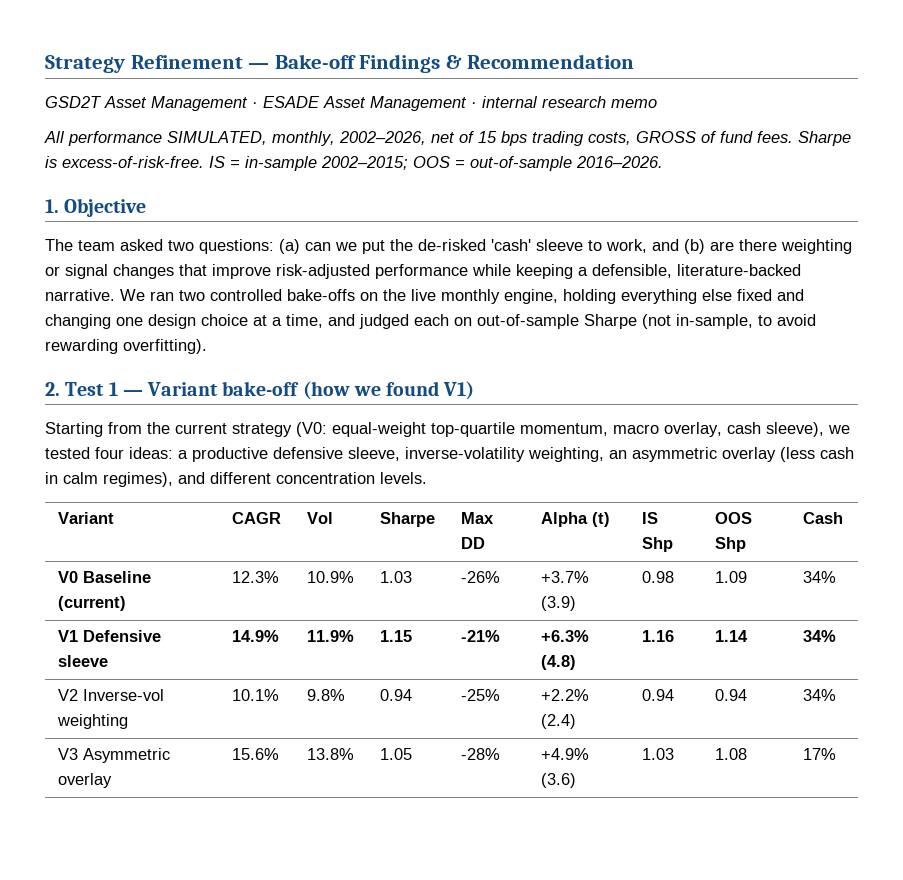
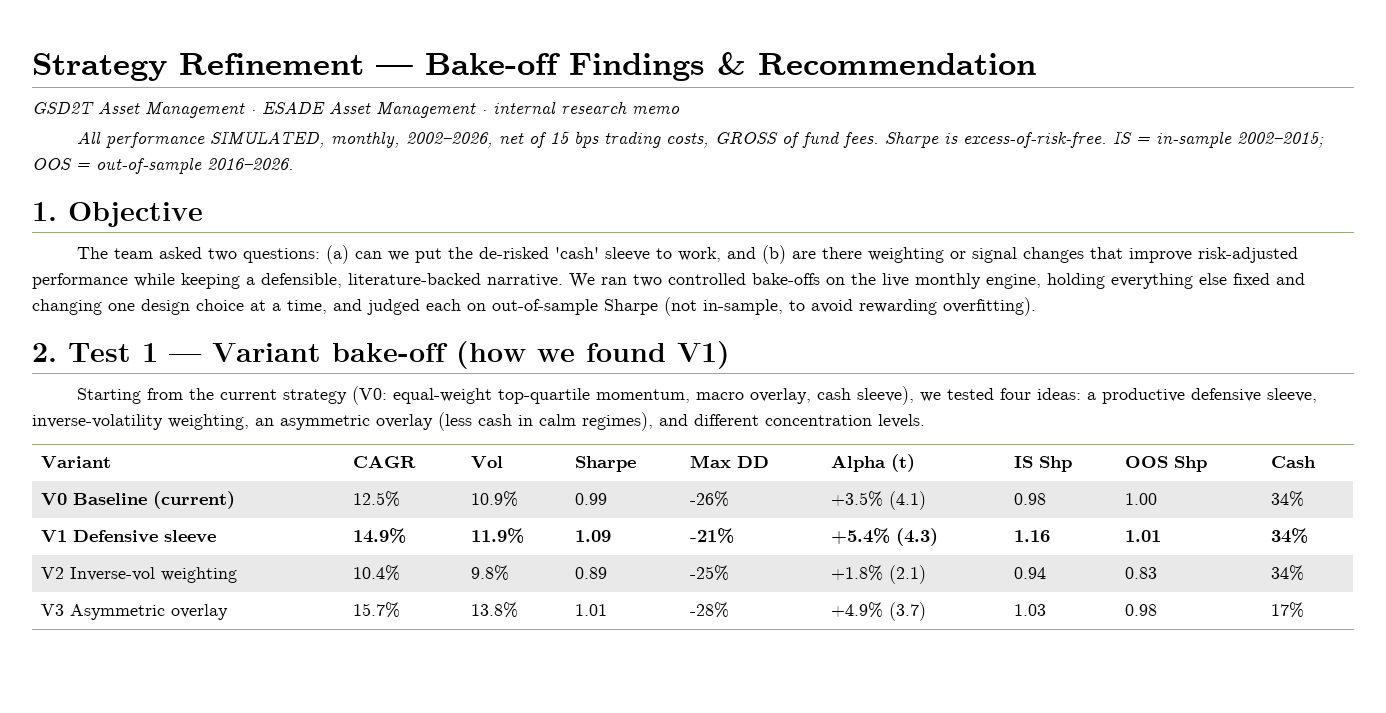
[231,571,279,583] 12.3% -> [352,491,400,507] 12.5%
[379,571,412,583] 1.03 -> [574,493,607,505] 0.99
[540,571,589,583] [540,596,576,611] [641,571,674,583] [714,571,747,583] +3.7% (3.9) | 0.98 | 1.09 -> [830,491,926,510] [1013,493,1046,505] [1124,493,1157,505] +3.5% (4.1) | 0.98 | 1.00
[379,630,412,642] 1.15 -> [574,530,611,542] 1.09
[540,630,589,642] [540,655,576,670] +6.3% (4.8) -> [830,528,938,546] +5.4% (4.3)
[714,630,748,642] 1.14 -> [1124,530,1161,542] 1.01
[231,689,279,701] 10.1% -> [352,565,400,581] 10.4%
[379,689,412,701] 0.94 -> [574,567,607,579] 0.89
[540,689,589,701] [540,714,576,729] [641,689,674,701] [714,689,747,701] +2.2% (2.4) | 0.94 | 0.94 -> [830,565,926,584] [1013,567,1046,579] [1124,567,1157,579] +1.8% (2.1) | 0.94 | 0.83
[231,748,279,760] 15.6% -> [352,602,400,618] 15.7%
[379,748,412,760] 1.05 -> [574,604,607,616] 1.01
[540,773,576,788] [641,748,674,760] [714,748,747,760] (3.6) | 1.03 | 1.08 -> [888,602,926,621] [1013,604,1046,616] [1124,604,1157,616] (3.7) | 1.03 | 0.98

